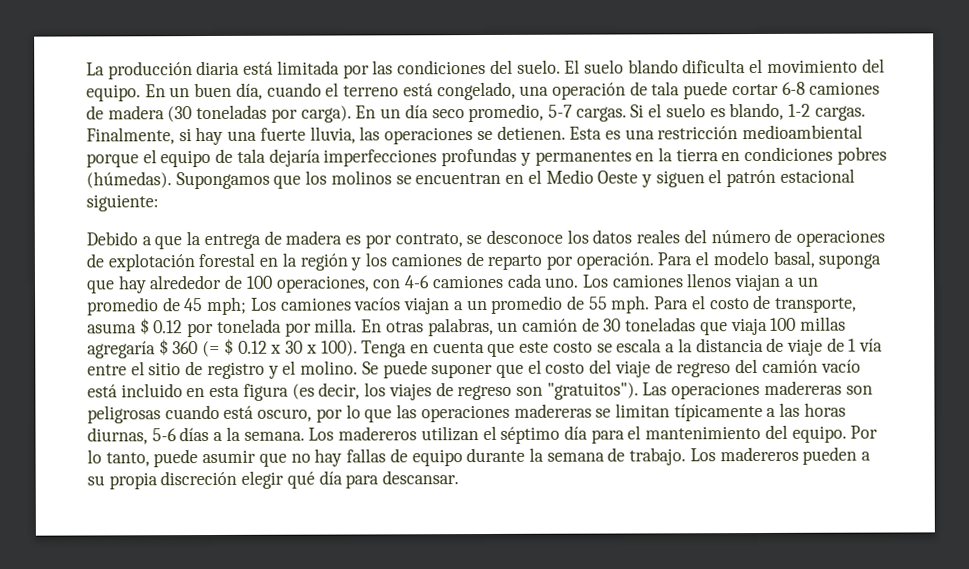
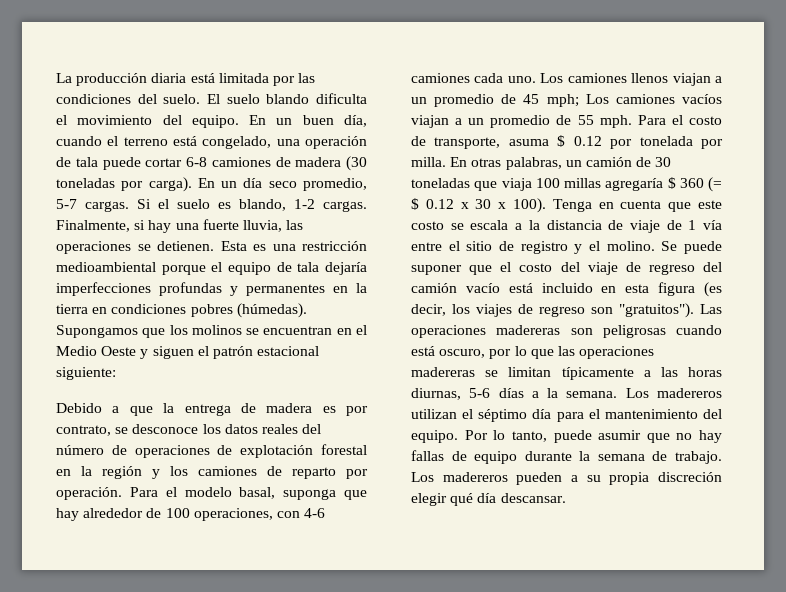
[345,474,380,489] para -> (497, 498) none

